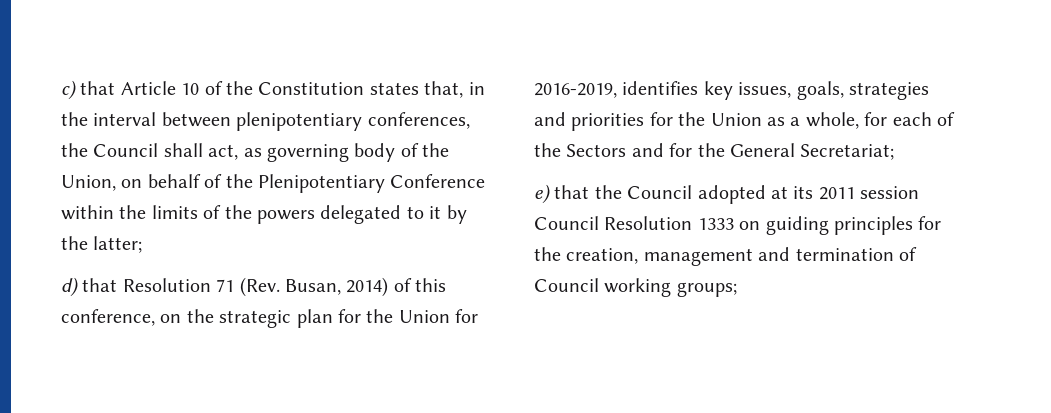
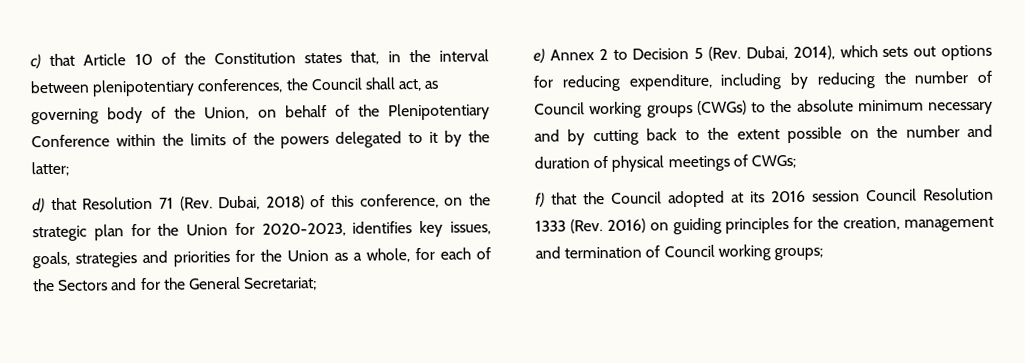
[285,277,389,297] Busan, 2014) -> [218,195,305,211] Dubai, 2018)
[534,83,617,98] 2016-2019, -> [261,222,346,237] 2020-2023,
(551, 194) none -> [549,44,992,61] [533,70,992,92] [534,99,993,119] [534,124,993,146] [534,154,796,172] [535,192,545,208] Annex 2 to Decision 5 (Rev. Dubai, 2014), which sets out options for reducing expenditure, including by reducing the number of Council working groups (CWGs) to the absolute minimum necessary and by cutting back to the extent possible on the number and duration of physical meetings of CWGs; // f)
[818,187,855,200] 2011 -> [771,190,806,203] 2016
(734, 224) none -> [569,218,646,234] (Rev. 2016)

